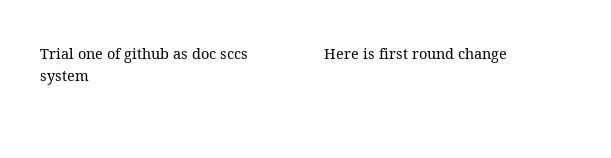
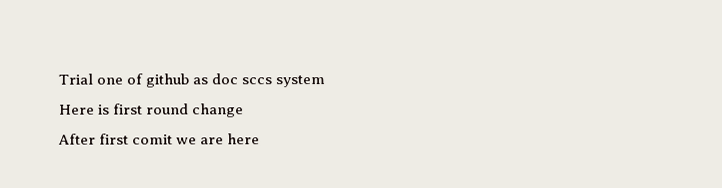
(507, 55) none -> [58,133,261,145] // After first comit we are here

